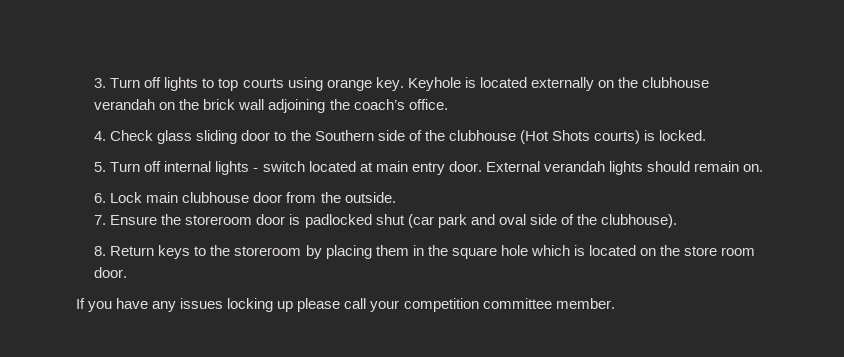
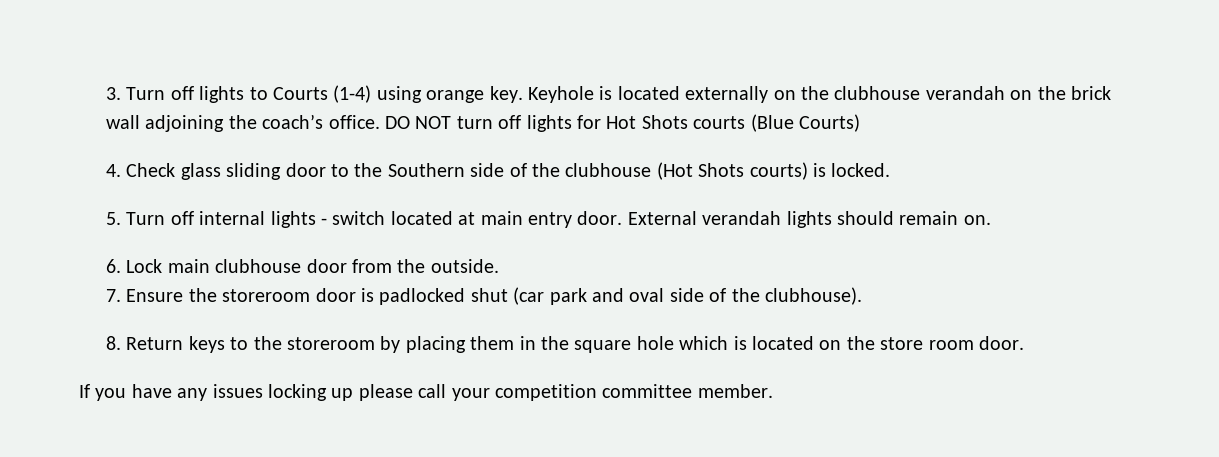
[218,78,284,91] top courts -> [273,85,372,103] Courts (1-4)
(448, 104) none -> [385,114,861,132] DO NOT turn off lights for Hot Shots courts (Blue Courts)

